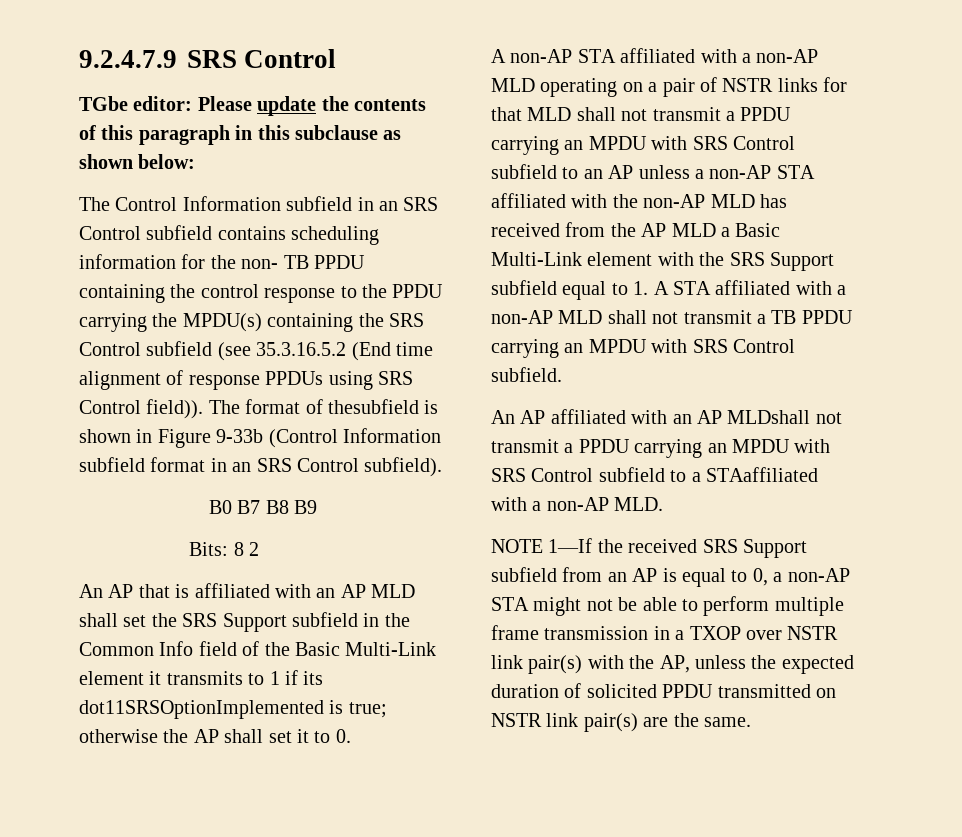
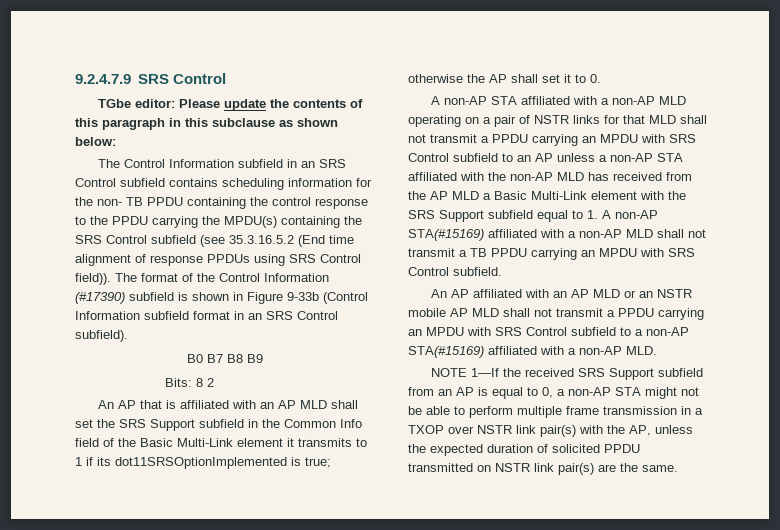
[328,399,419,414] thesubfield -> [197,273,329,282] [75,292,174,304] the Control Information (#17390) subfield
[673,281,711,295] STA -> [615,210,658,219] [408,229,484,241] non-AP STA(#15169)
[727,410,811,424] MLDshall -> [593,289,693,298] [408,308,530,317] MLD or an NSTR mobile AP MLD shall
[706,467,818,482] STAaffiliated -> [646,327,689,336] [408,346,537,358] non-AP STA(#15169) affiliated

